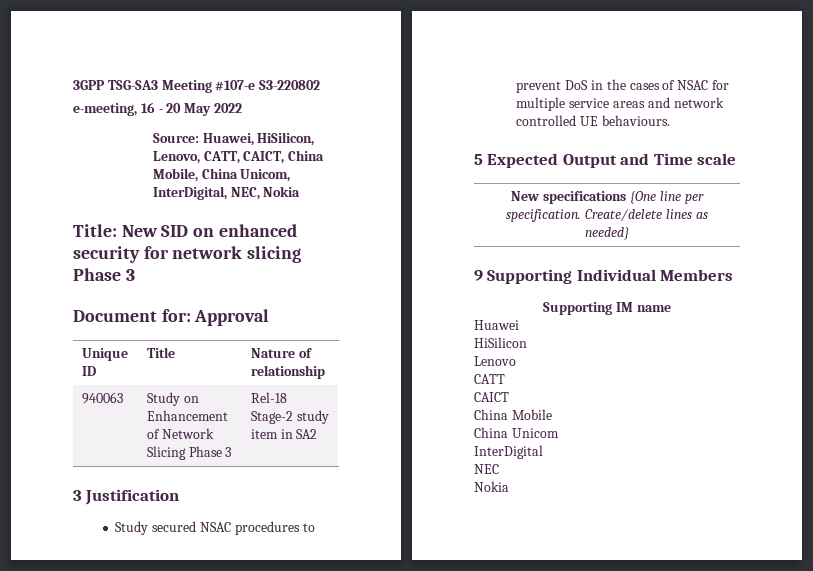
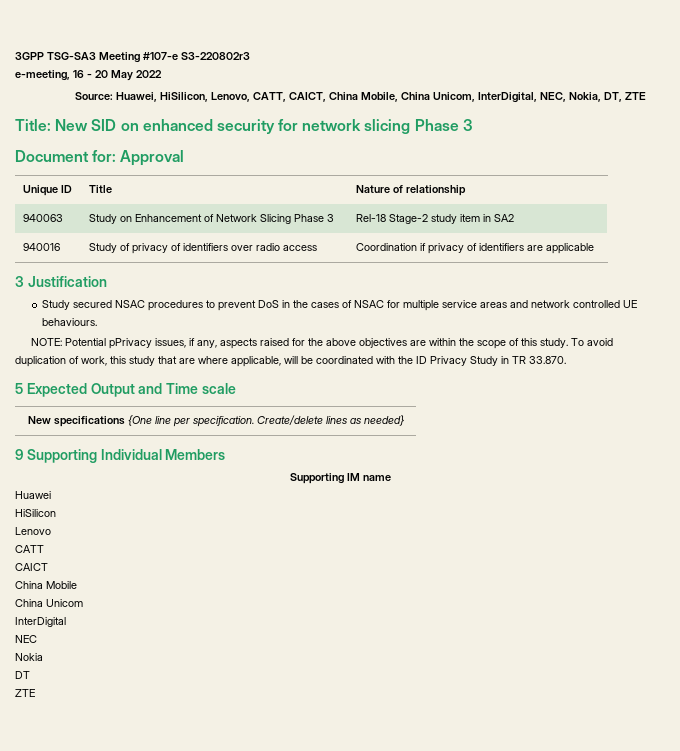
[259,80,321,90] S3-220802 -> [181,52,250,60] S3-220802r3
[263,186,301,197] Nokia -> [569,92,647,102] Nokia, DT, ZTE
(318, 434) none -> [22,243,60,251] [88,243,317,254] [355,243,594,254] // 940016 | Study of privacy of identifiers over radio access | Coordination if privacy of identifiers are applicable
(671, 120) none -> [31,338,614,349] [15,356,566,367] // NOTE: Potential pPrivacy issues, if any, aspects raised for the above objectives are within the scope of this study. To avoid duplication of work, this study that are where applicable, will be coordinated with the ID Privacy Study in TR 33.870.
(509, 486) none -> [15,671,30,679] [15,689,35,697] // DT // ZTE

